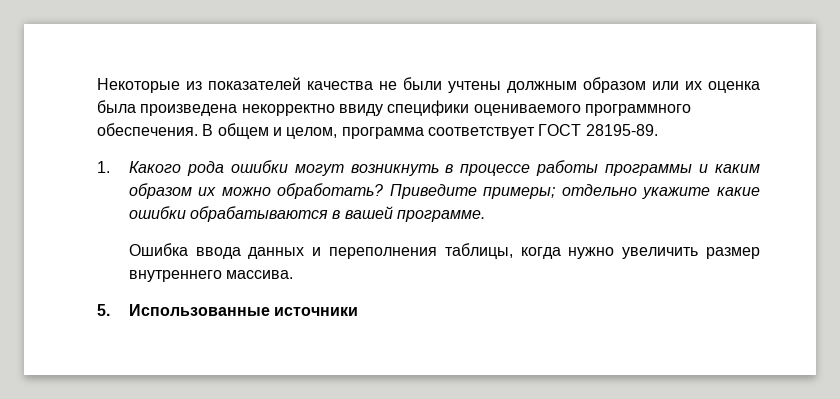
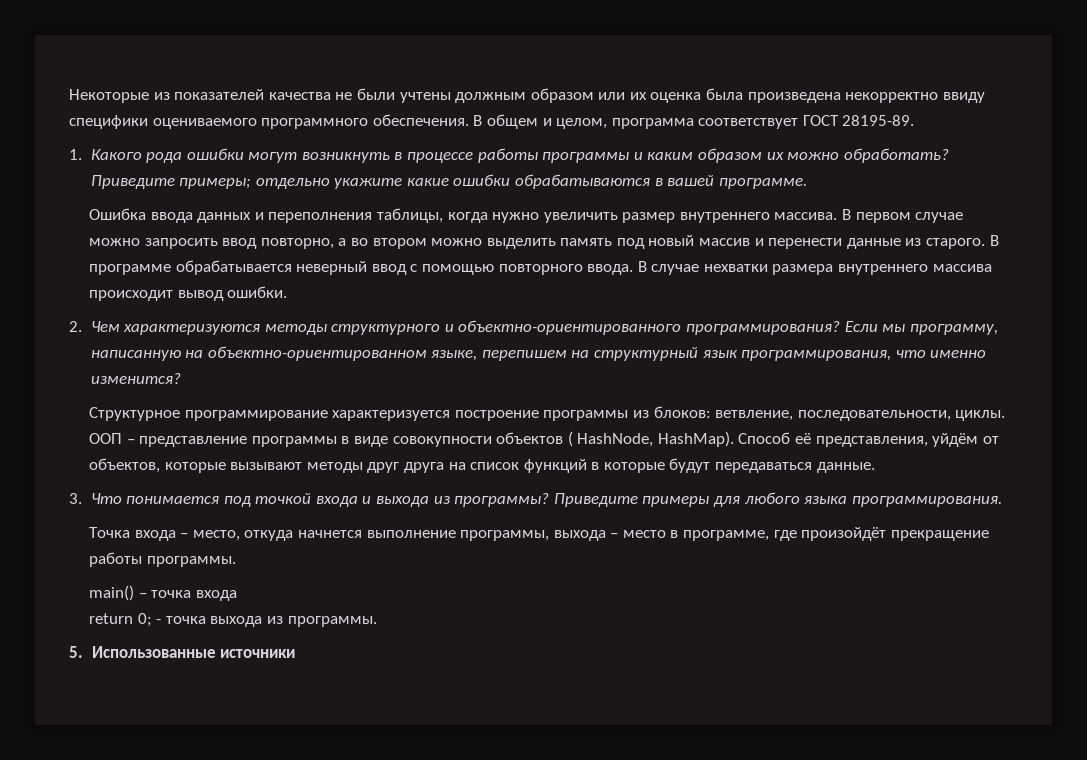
(294, 274) none -> [842,209,964,223] [88,235,999,249] [88,260,992,275] [88,286,288,301] [69,320,998,335] [90,346,987,361] [90,373,181,384] [88,406,1006,421] [88,431,999,447] [88,458,875,473] [69,492,1002,507] [88,527,989,541] [88,552,236,567] [88,585,237,601] [88,613,377,627] В первом случае можно запросить ввод повторно, а во втором можно выделить память под новый массив и перенести данные из старого. В программе обрабатывается неверный ввод с помощью повторного ввода. В случае нехватки размера внутреннего массива происходит вывод ошибки. // 2. Чем характеризуются методы структурного и объектно-ориентированного программирования? Если мы программу, написанную на объектно-ориентированном языке, перепишем на структурный язык программирования, что именно изменится? // Структурное программирование характеризуется построение программы из блоков: ветвление, последовательности, циклы. ООП – представление программы в виде совокупности объектов ( HashNode, HashMap). Способ её представления, уйдём от объектов, которые вызывают методы друг друга на список функций в которые будут передаваться данные. // 3. Что понимается под точкой входа и выхода из программы? Приведите примеры для любого языка программирования. // Точка входа – место, откуда начнется выполнение программы, выхода – место в программе, где произойдёт прекращение работы программы. // main() – точка входа // return 0; - точка выхода из программы.

